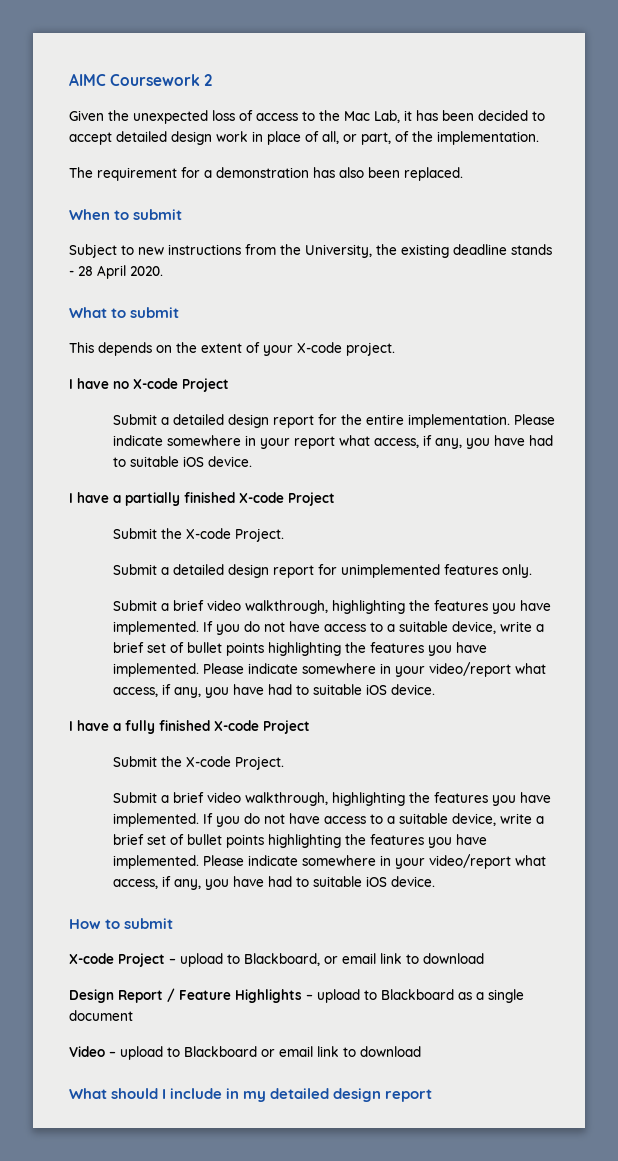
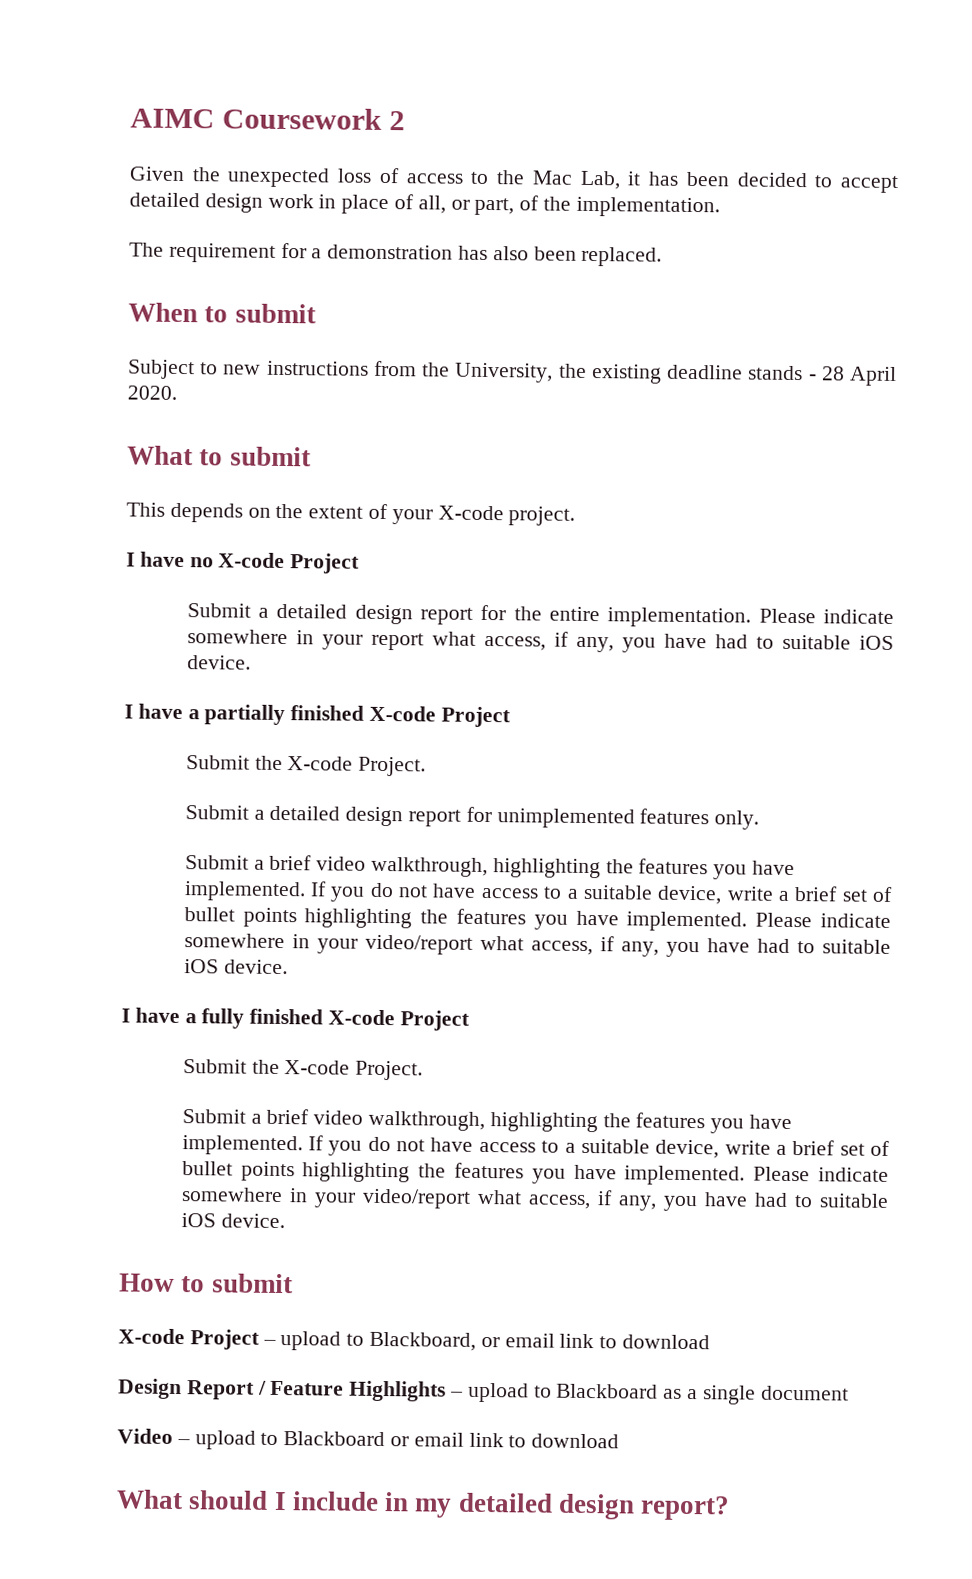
[385,1089,433,1102] report -> [640,1495,731,1521] report?

